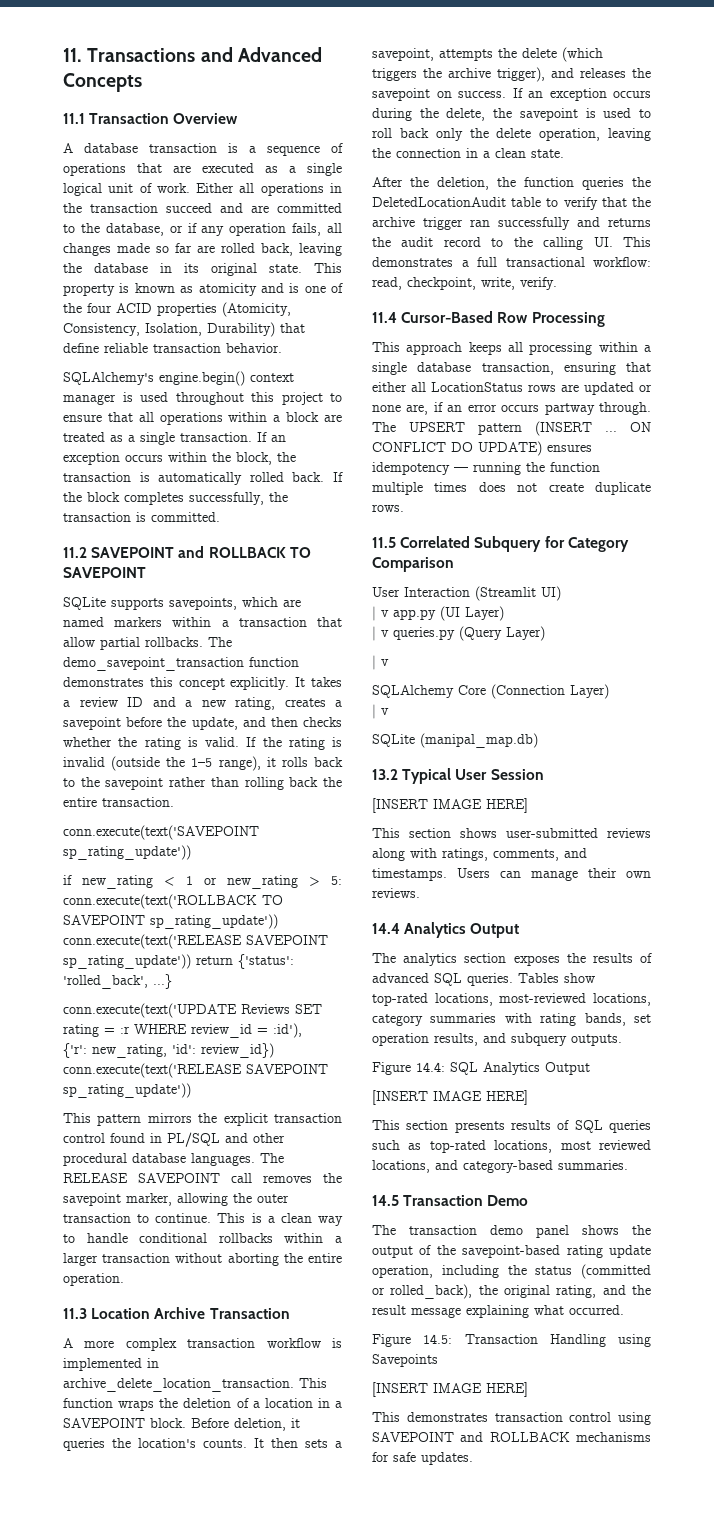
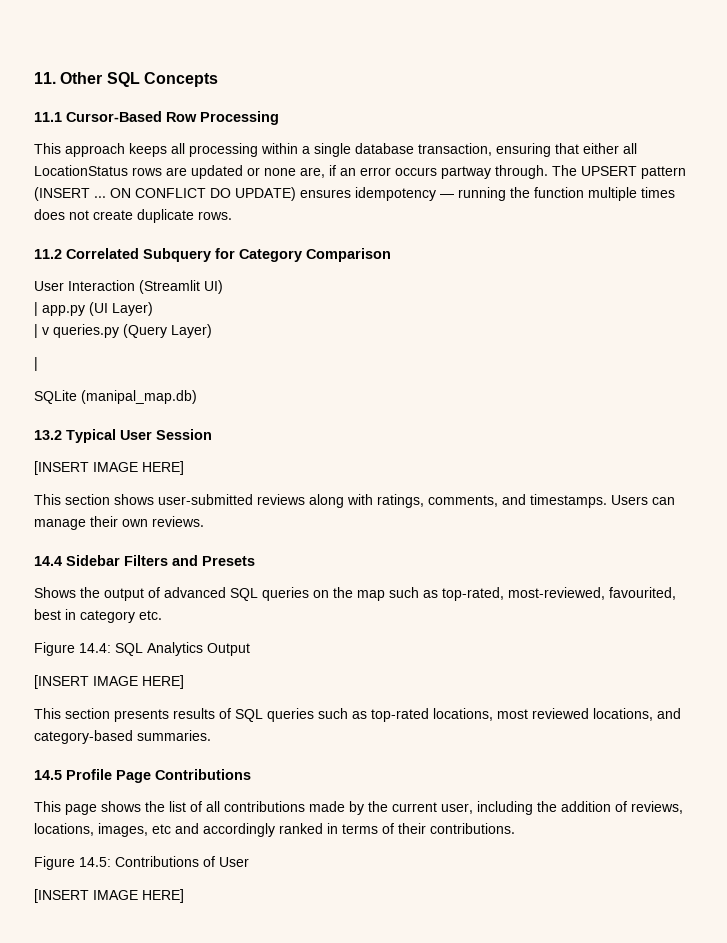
[87,47,322,62] Transactions and Advanced -> [60,72,140,87] Other SQL
[89,113,239,124] [63,143,343,156] [63,163,342,176] [63,183,342,196] [63,203,342,213] [63,223,342,236] [63,243,342,256] [63,263,342,276] [63,283,343,296] [63,302,291,317] [63,322,305,337] [63,343,282,353] [63,371,294,386] [63,392,342,405] [63,412,342,425] [63,432,286,445] [63,452,296,465] [63,472,343,485] [63,492,288,505] [63,512,220,522] [63,546,311,558] [63,567,146,578] [63,597,301,610] [63,617,342,627] [63,637,232,650] [63,657,299,671] [63,677,342,690] [63,697,342,710] [63,717,342,730] [63,737,342,750] [63,756,343,771] [63,777,342,790] [63,797,174,807] [63,825,259,840] [63,845,191,860] [63,875,342,889] [63,894,283,909] [63,914,278,929] [63,934,328,949] [63,954,294,969] [63,974,172,989] [63,1003,322,1018] [63,1023,302,1038] [63,1043,274,1058] [63,1063,328,1078] [63,1083,191,1098] [63,1113,342,1126] [63,1132,285,1147] [63,1153,284,1166] [63,1173,342,1183] [63,1193,289,1206] [63,1213,343,1226] [63,1233,342,1243] [63,1253,342,1266] [63,1273,124,1286] [63,1307,290,1319] [63,1338,342,1351] [63,1358,159,1371] [63,1378,327,1392] [63,1398,342,1411] [63,1418,300,1431] [63,1438,342,1451] [372,47,603,62] [372,67,651,82] [372,88,651,101] [372,108,651,121] [372,128,651,141] [372,148,564,158] [372,177,651,190] [372,197,651,210] [372,217,651,230] [372,237,651,250] [372,257,651,267] [372,277,557,290] [372,312,397,323] Transaction Overview // A database transaction is a sequence of operations that are executed as a single logical unit of work. Either all operations in the transaction succeed and are committed to the database, or if any operation fails, all changes made so far are rolled back, leaving the database in its original state. This property is known as atomicity and is one of the four ACID properties (Atomicity, Consistency, Isolation, Durability) that define reliable transaction behavior. // SQLAlchemy's engine.begin() context manager is used throughout this project to ensure that all operations within a block are treated as a single transaction. If an exception occurs within the block, the transaction is automatically rolled back. If the block completes successfully, the transaction is committed. // 11.2 SAVEPOINT and ROLLBACK TO SAVEPOINT // SQLite supports savepoints, which are named markers within a transaction that allow partial rollbacks. The demo_savepoint_transaction function demonstrates this concept explicitly. It takes a review ID and a new rating, creates a savepoint before the update, and then checks whether the rating is valid. If the rating is invalid (outside the 1–5 range), it rolls back to the savepoint rather than rolling back the entire transaction. // conn.execute(text('SAVEPOINT sp_rating_update')) // if new_rating < 1 or new_rating > 5: conn.execute(text('ROLLBACK TO SAVEPOINT sp_rating_update')) conn.execute(text('RELEASE SAVEPOINT sp_rating_update')) return {'status': 'rolled_back', ...} // conn.execute(text('UPDATE Reviews SET rating = :r WHERE review_id = :id'), // {'r': new_rating, 'id': review_id}) conn.execute(text('RELEASE SAVEPOINT sp_rating_update')) // This pattern mirrors the explicit transaction control found in PL/SQL and other procedural database languages. The RELEASE SAVEPOINT call removes the savepoint marker, allowing the outer transaction to continue. This is a clean way to handle conditional rollbacks within a larger transaction without aborting the entire operation. // 11.3 Location Archive Transaction // A more complex transaction workflow is implemented in archive_delete_location_transaction. This function wraps the deletion of a location in a SAVEPOINT block. Before deletion, it queries the location's counts. It then sets a savepoint, attempts the delete (which triggers the archive trigger), and releases the savepoint on success. If an exception occurs during the delete, the savepoint is used to roll back only the delete operation, leaving the connection in a clean state. // After the deletion, the function queries the DeletedLocationAudit table to verify that the archive trigger ran successfully and returns the audit record to the calling UI. This demonstrates a full transactional workflow: read, checkpoint, write, verify. // 11.4 -> (62, 117) none
[372,537,396,548] 11.5 -> [34,249,62,259] 11.2
[381,610,389,617] v -> (38, 309) none
[381,659,389,666] [372,684,609,699] [372,704,389,719] v // SQLAlchemy Core (Connection Layer) // | v -> (38, 364) none
[404,922,520,938] [372,953,652,966] [372,973,595,986] [372,993,651,1006] [372,1013,651,1026] [372,1033,622,1046] Analytics Output // The analytics section exposes the results of advanced SQL queries. Tables show top-rated locations, most-reviewed locations, category summaries with rating bands, set operation results, and subquery outputs. -> [66,555,255,566] [34,587,676,601] [34,609,162,623] Sidebar Filters and Presets // Shows the output of advanced SQL queries on the map such as top-rated, most-reviewed, favourited, best in category etc.
[403,1195,529,1206] [372,1225,651,1238] [372,1245,651,1258] [372,1264,651,1279] [372,1284,651,1299] [372,1305,624,1318] [372,1334,651,1347] [372,1354,438,1367] [372,1382,528,1397] [372,1412,651,1425] [372,1432,651,1442] [372,1452,473,1465] Transaction Demo // The transaction demo panel shows the output of the savepoint-based rating update operation, including the status (committed or rolled_back), the original rating, and the result message explaining what occurred. // Figure 14.5: Transaction Handling using Savepoints // [INSERT IMAGE HERE] // This demonstrates transaction control using SAVEPOINT and ROLLBACK mechanisms for safe updates. -> [66,769,251,783] [34,801,683,815] [34,823,515,837] [34,856,249,870] [34,889,184,903] Profile Page Contributions // This page shows the list of all contributions made by the current user, including the addition of reviews, locations, images, etc and accordingly ranked in terms of their contributions. // Figure 14.5: Contributions of User // [INSERT IMAGE HERE]

